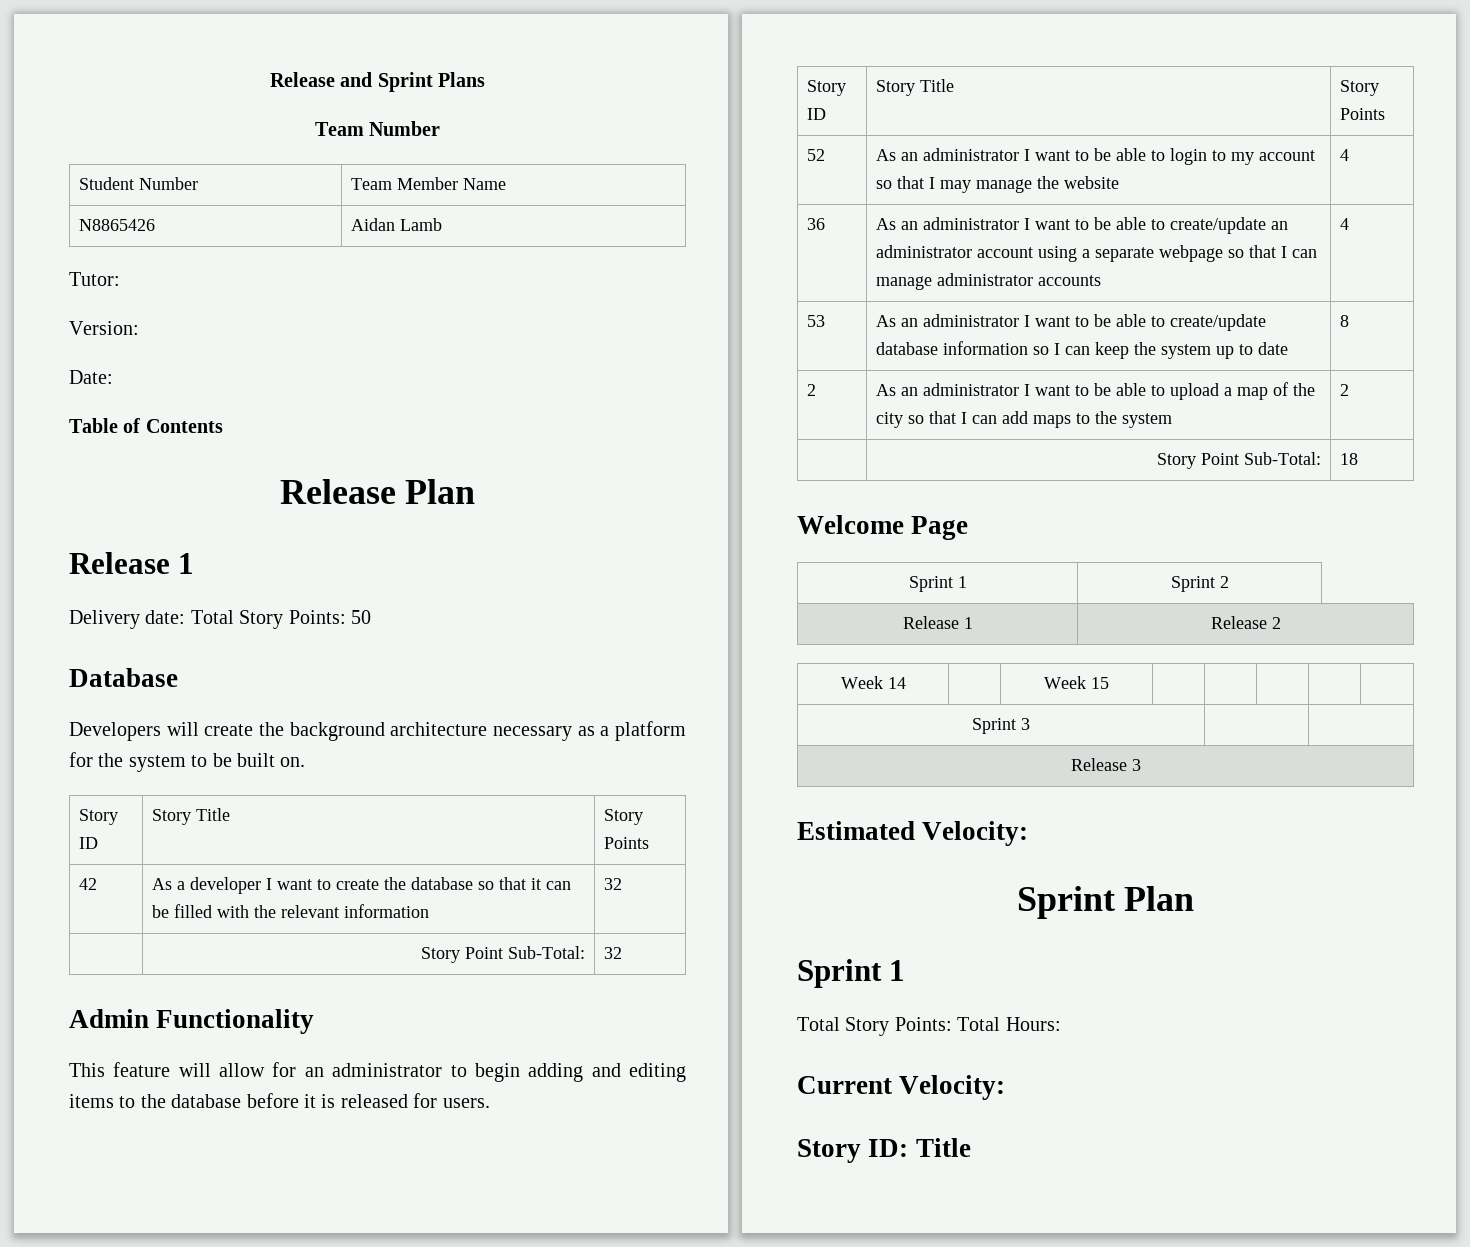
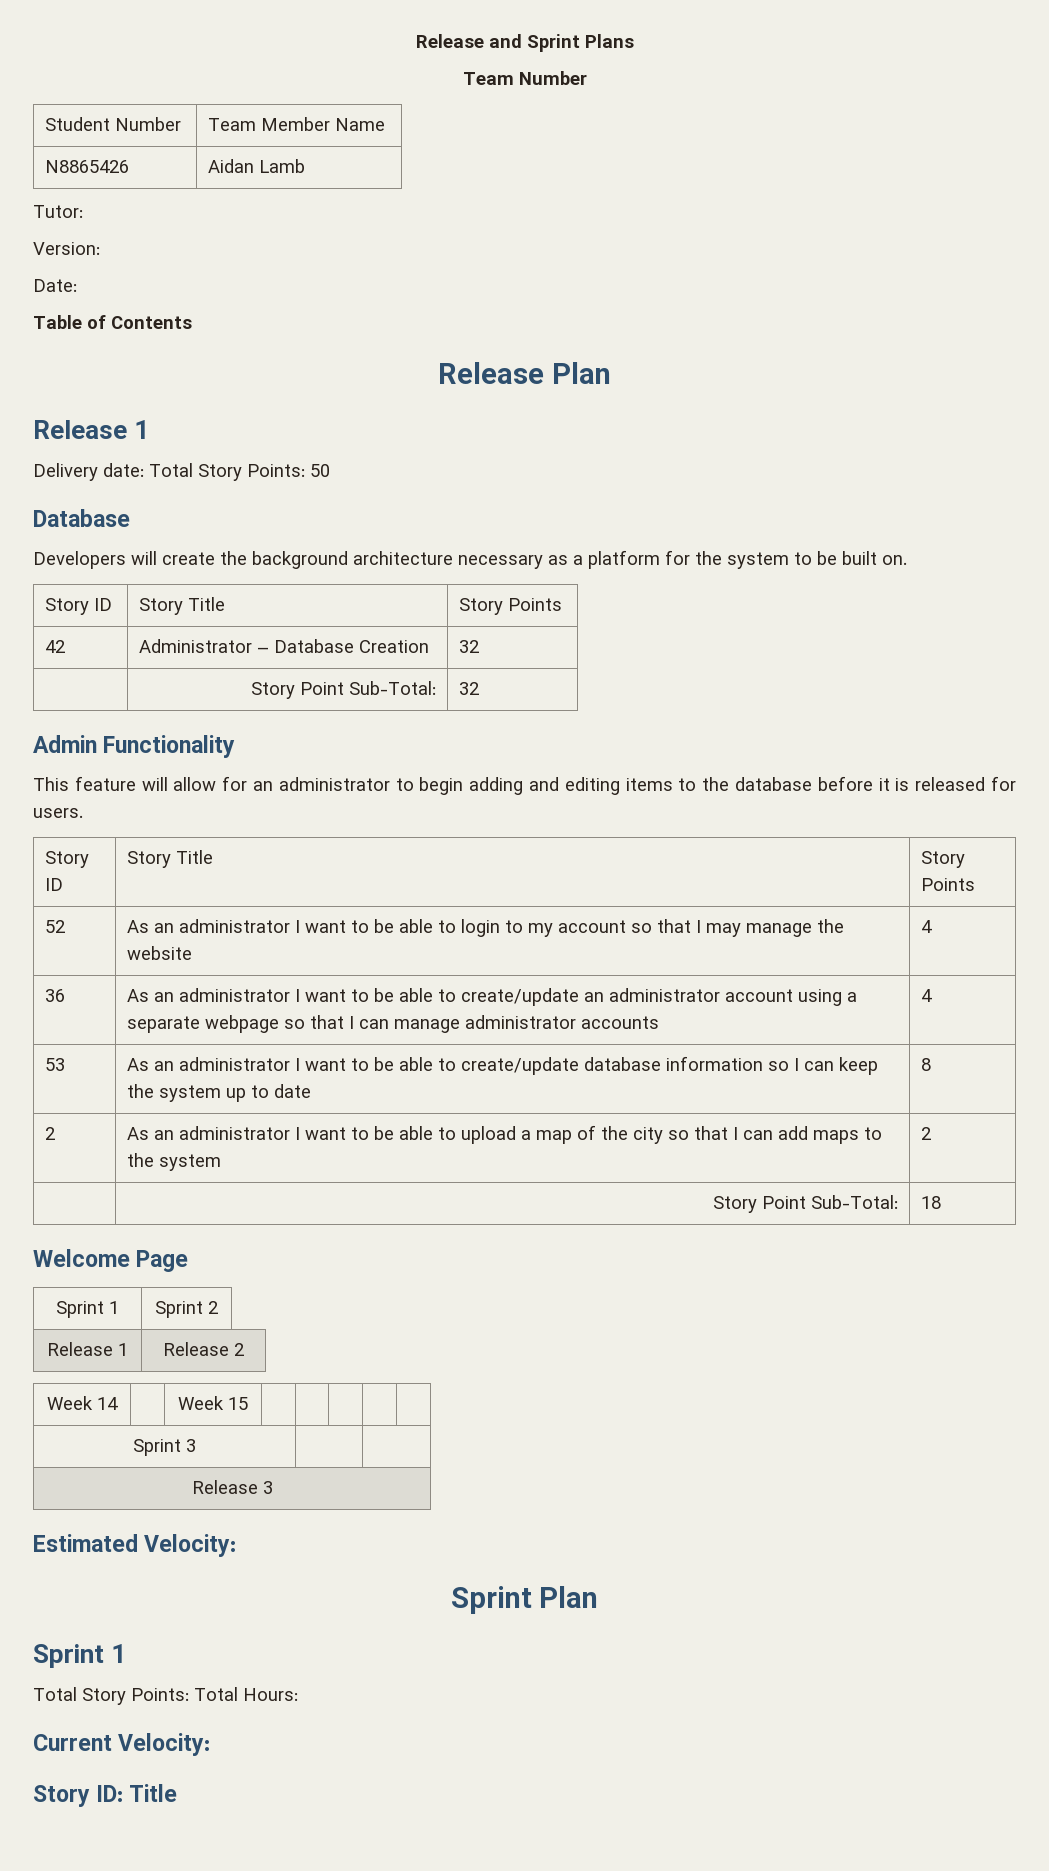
[152,877,572,894] [152,904,430,918] As a developer I want to create the database so that it can be filled with the relevant information -> [139,639,430,653] Administrator – Database Creation

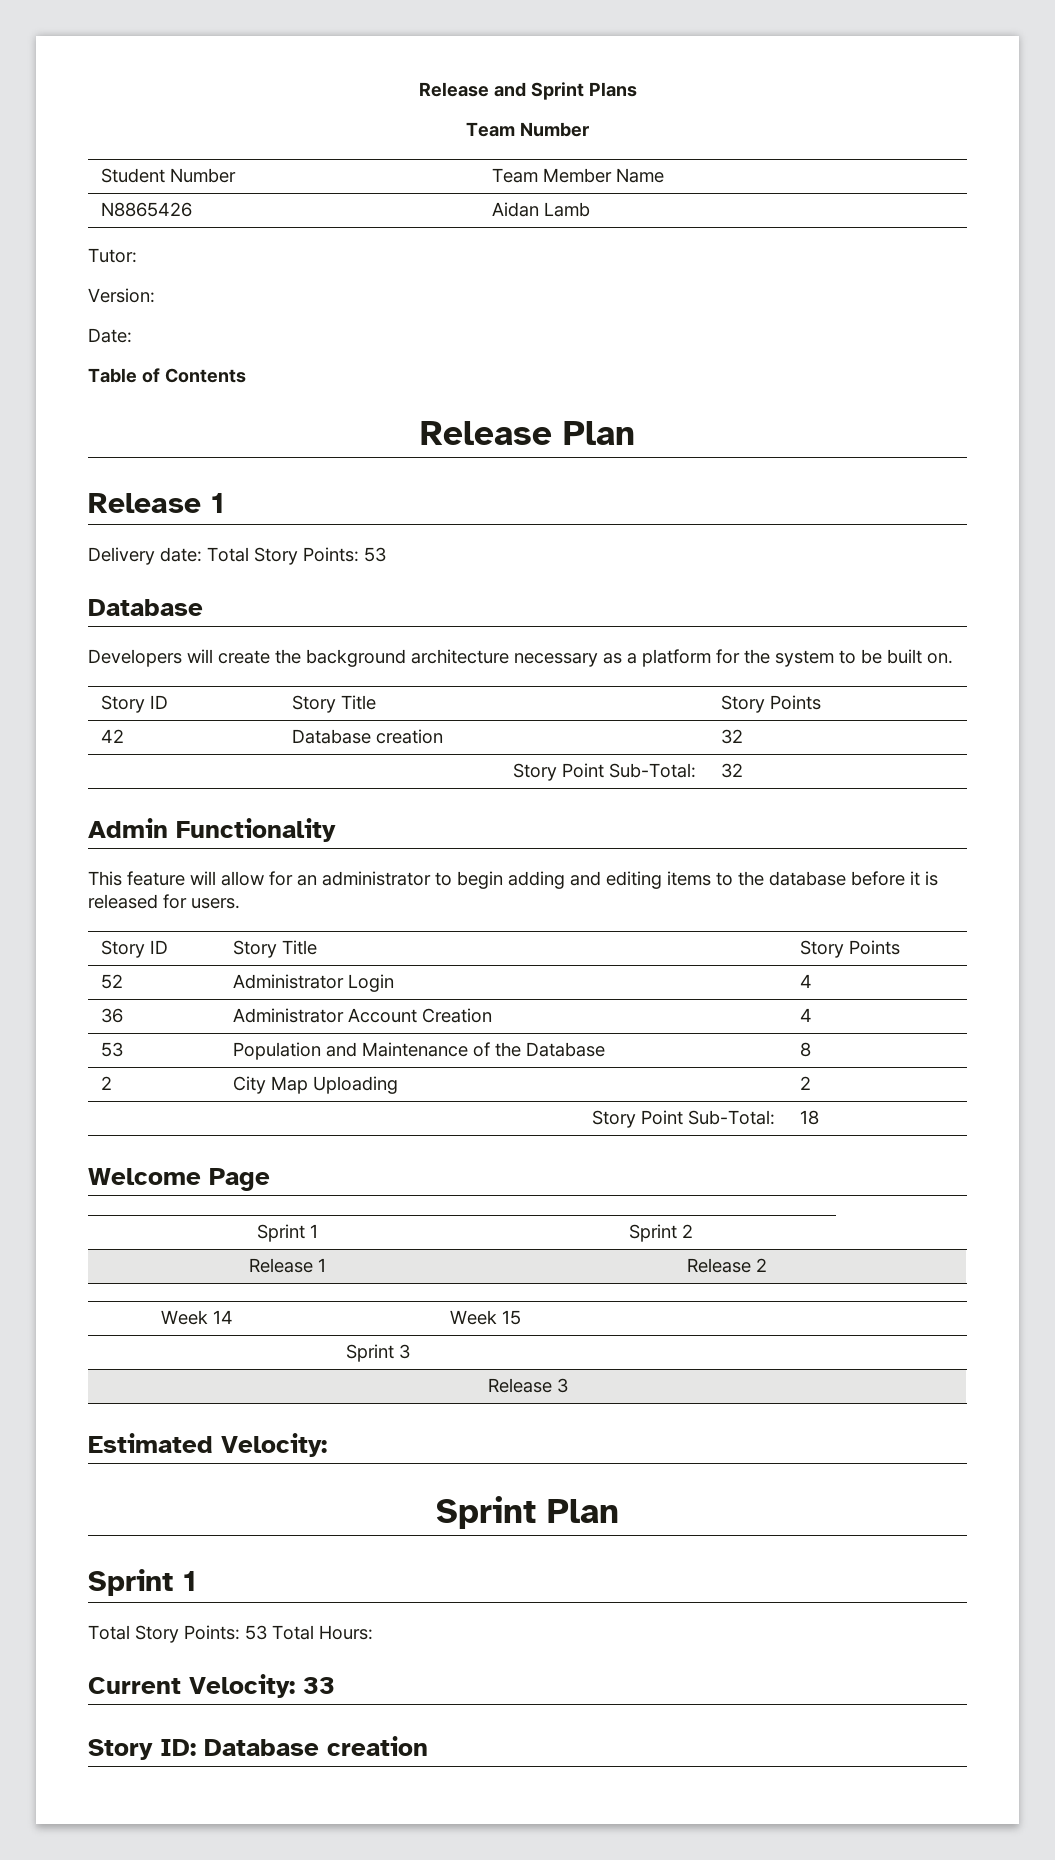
[310,464,330,477] 50 -> [364,547,386,562] 53
[139,639,430,653] Administrator – Database Creation -> [291,729,443,744] Database creation
[127,919,845,937] [127,946,193,960] [921,920,933,933] [45,989,66,1002] [127,988,858,1006] [127,1015,660,1033] [921,989,933,1002] [45,1058,66,1071] [127,1056,879,1075] [127,1084,312,1102] [921,1058,932,1071] [45,1127,56,1140] [127,1125,883,1144] [127,1153,222,1171] As an administrator I want to be able to login to my account so that I may manage the website | 4 // 36 | As an administrator I want to be able to create/update an administrator account using a separate webpage so that I can manage administrator accounts | 4 // 53 | As an administrator I want to be able to create/update database information so I can keep the system up to date | 8 // 2 | As an administrator I want to be able to upload a map of the city so that I can add maps to the system -> [232,974,394,992] [799,974,812,988] [100,1008,123,1023] [232,1008,492,1023] [799,1008,812,1022] [100,1042,123,1057] [232,1042,605,1060] [799,1042,811,1057] [100,1076,112,1090] [232,1076,398,1094] Administrator Login | 4 // 36 | Administrator Account Creation | 4 // 53 | Population and Maintenance of the Database | 8 // 2 | City Map Uploading
(189, 1694) none -> [245,1625,267,1640] 53
(211, 1744) none -> [303,1677,335,1694] 33
[129,1784,178,1802] Title -> [204,1736,428,1756] Database creation

